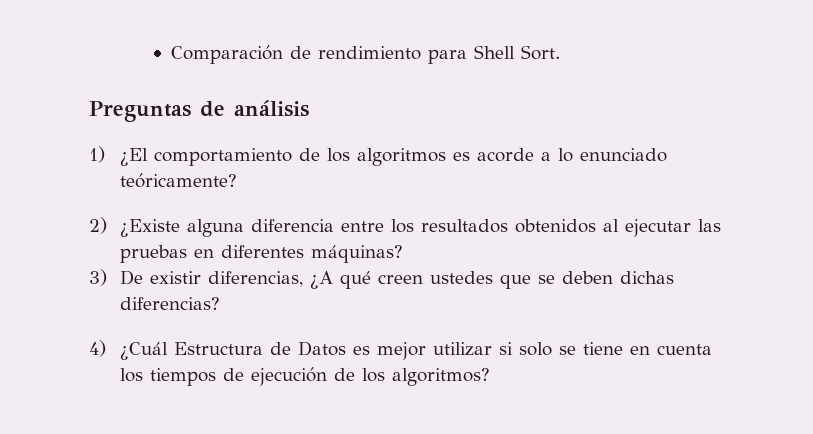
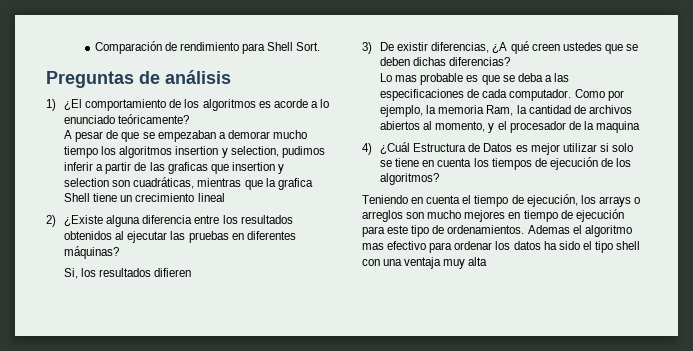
(237, 180) none -> [64,130,307,142] [64,146,325,158] [64,162,284,174] [64,177,313,190] [64,193,225,202] // A pesar de que se empezaban a demorar mucho tiempo los algoritmos insertion y selection, pudimos inferir a partir de las graficas que insertion y selection son cuadráticas, mientras que la grafica Shell tiene un crecimiento lineal
(403, 254) none -> [64,268,192,279] // Si, los resultados difieren
(220, 303) none -> [380,73,569,85] [380,89,624,101] [380,105,632,117] [380,121,640,133] // Lo mas probable es que se deba a las especificaciones de cada computador. Como por ejemplo, la memoria Ram, la cantidad de archivos abiertos al momento, y el procesador de la maquina
(490, 377) none -> [362,194,640,207] [362,209,624,222] [362,225,632,237] [362,241,641,253] [362,257,488,269] // Teniendo en cuenta el tiempo de ejecución, los arrays o arreglos son mucho mejores en tiempo de ejecución para este tipo de ordenamientos. Ademas el algoritmo mas efectivo para ordenar los datos ha sido el tipo shell con una ventaja muy alta

